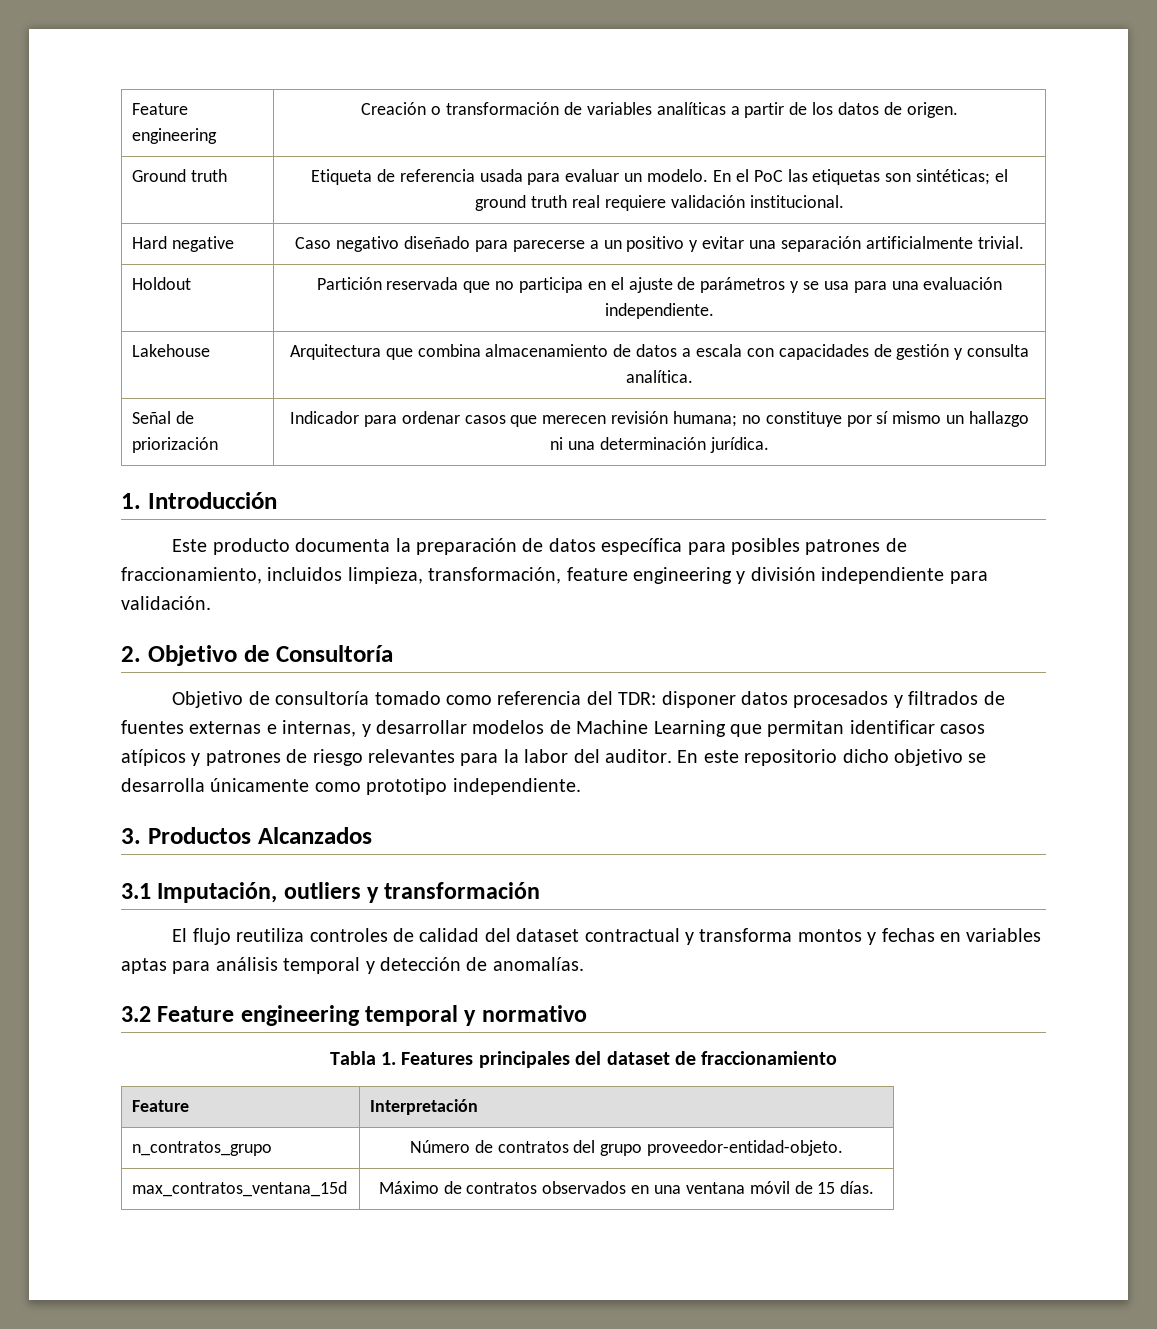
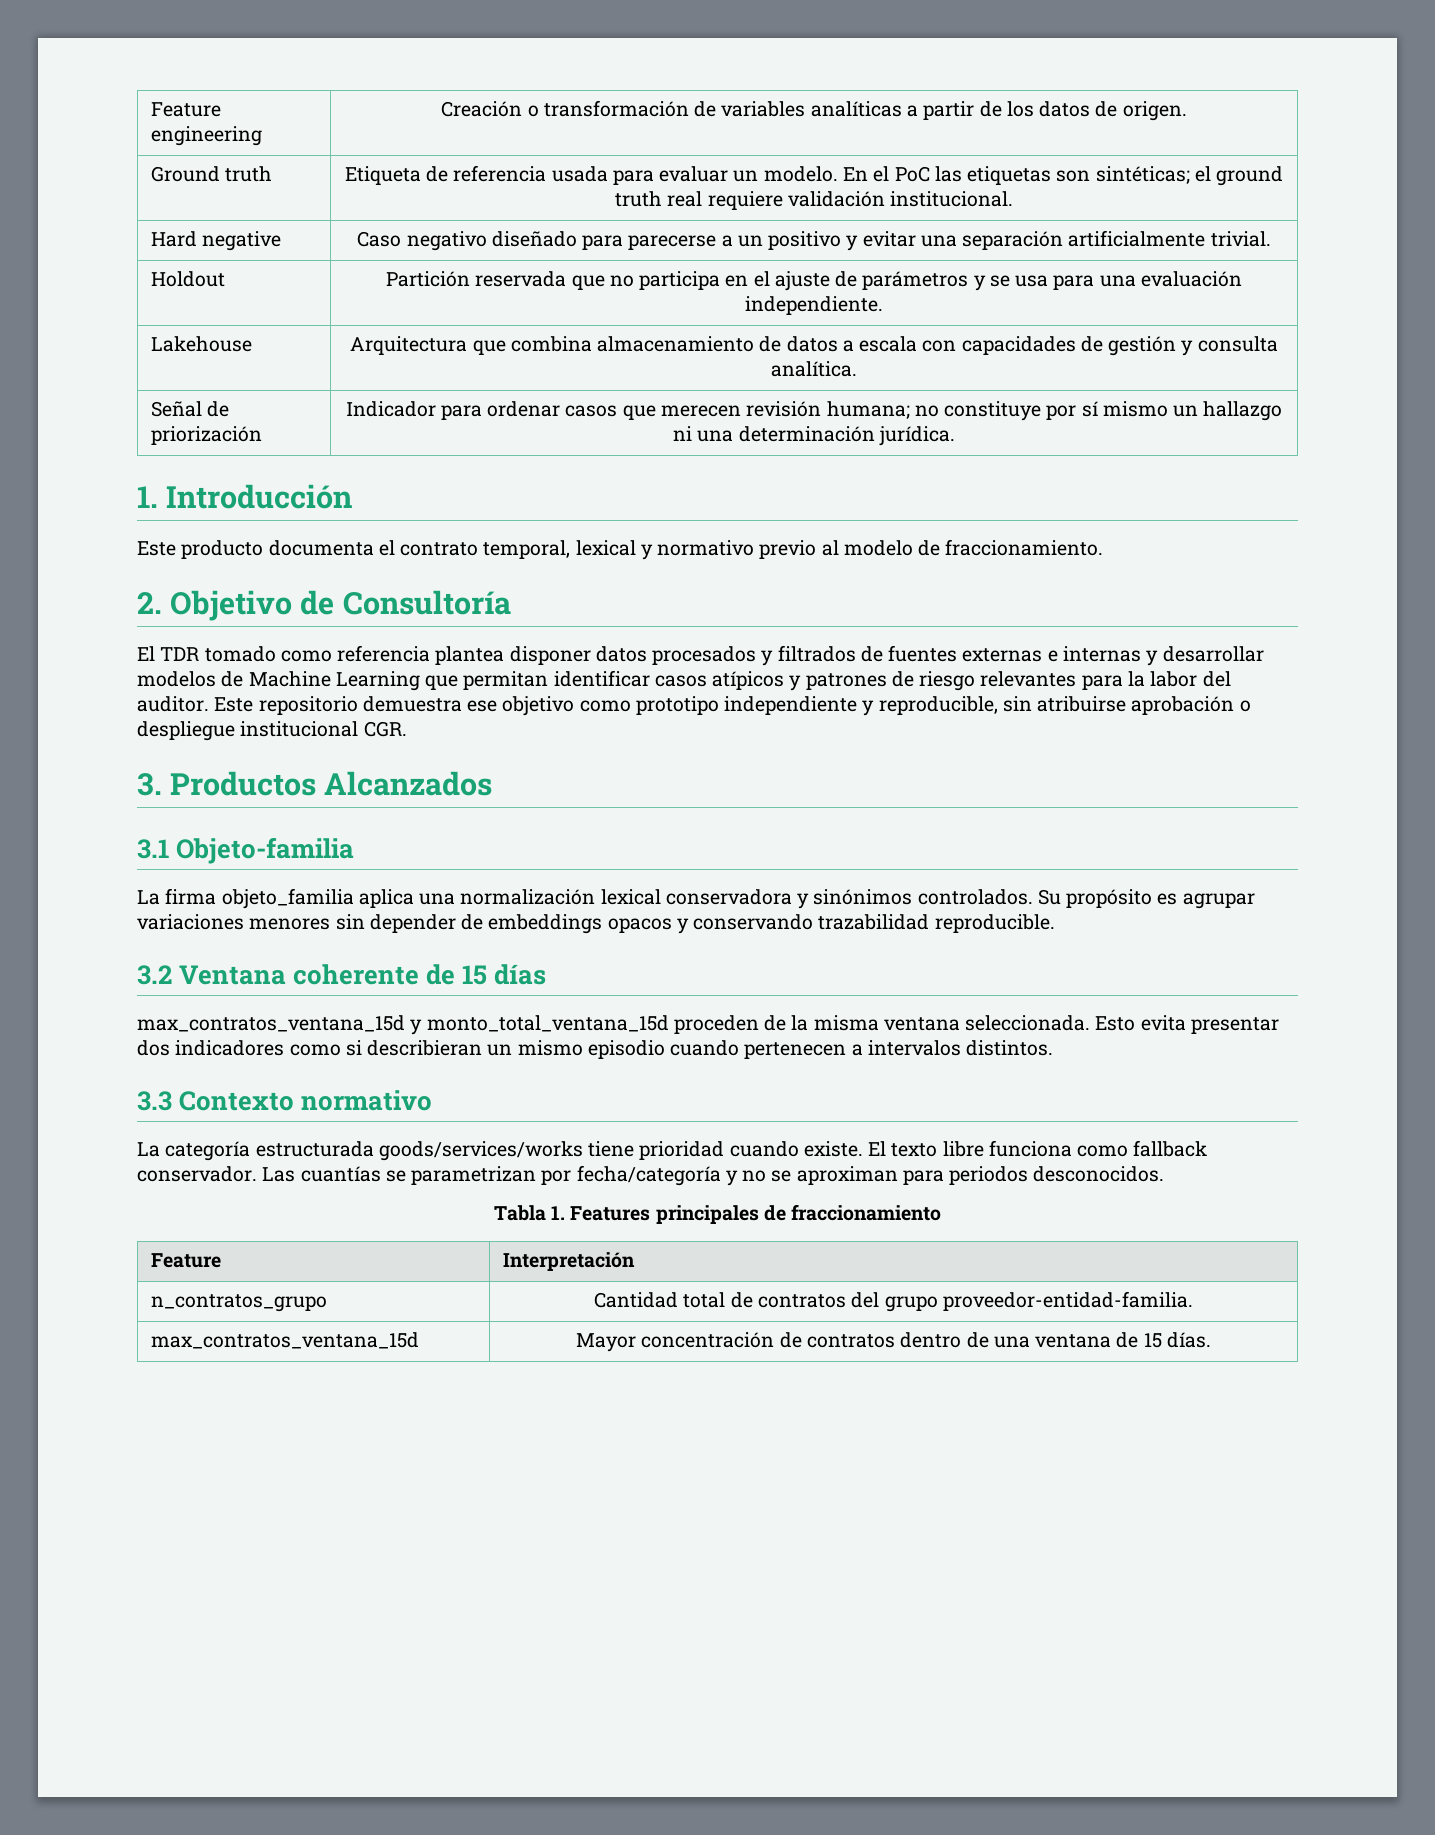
[395,538,907,555] [121,567,988,584] [121,596,211,610] la preparación de datos específica para posibles patrones de fraccionamiento, incluidos limpieza, transformación, feature engineering y división independiente para validación. -> [378,539,1104,560] el contrato temporal, lexical y normativo previo al modelo de fraccionamiento.
[172,691,370,708] Objetivo de consultoría -> [137,646,200,661] El TDR
[586,691,657,705] del TDR: -> [435,646,505,665] plantea
[282,720,357,737] internas, -> [1062,646,1141,662] internas
[677,749,987,766] [121,778,581,795] [121,827,372,844] [121,882,541,903] [172,928,1042,945] [121,957,584,974] [121,1005,587,1026] En este repositorio dicho objetivo se desarrolla únicamente como prototipo independiente. // 3. Productos Alcanzados // 3.1 Imputación, outliers y transformación // El flujo reutiliza controles de calidad del dataset contractual y transforma montos y fechas en variables aptas para análisis temporal y detección de anomalías. // 3.2 Feature engineering temporal y normativo -> [214,696,1251,716] [137,721,407,741] [137,771,493,796] [137,837,355,864] [137,888,1255,909] [137,914,1055,934] [137,964,547,985] [137,1015,1279,1035] [137,1040,1054,1059] [137,1090,433,1111] [137,1140,1208,1161] [137,1165,1165,1186] Este repositorio demuestra ese objetivo como prototipo independiente y reproducible, sin atribuirse aprobación o despliegue institucional CGR. // 3. Productos Alcanzados // 3.1 Objeto-familia // La firma objeto_familia aplica una normalización lexical conservadora y sinónimos controlados. Su propósito es agrupar variaciones menores sin depender de embeddings opacos y conservando trazabilidad reproducible. // 3.2 Ventana coherente de 15 días // max_contratos_ventana_15d y monto_total_ventana_15d proceden de la misma ventana seleccionada. Esto evita presentar dos indicadores como si describieran un mismo episodio cuando pertenecen a intervalos distintos. // 3.3 Contexto normativo // La categoría estructurada goods/services/works tiene prioridad cuando existe. El texto libre funciona como fallback conservador. Las cuantías se parametrizan por fecha/categoría y no se aproximan para periodos desconocidos.
[575,1051,670,1065] del dataset -> (759, 1214) none
[409,1140,470,1153] Número -> [594,1292,726,1308] Cantidad total
[647,1140,844,1156] proveedor-entidad-objeto. -> [942,1291,1193,1311] proveedor-entidad-familia.
[378,1181,650,1194] Máximo de contratos observados en -> [576,1332,989,1352] Mayor concentración de contratos dentro de
[749,1181,790,1194] móvil -> (1112, 1341) none

